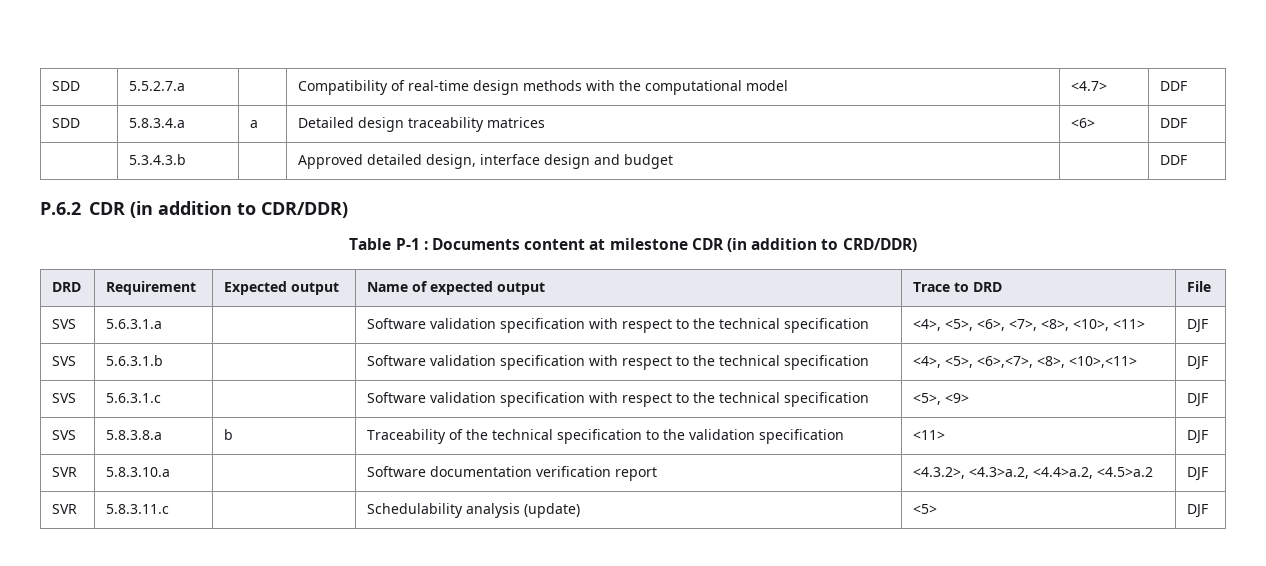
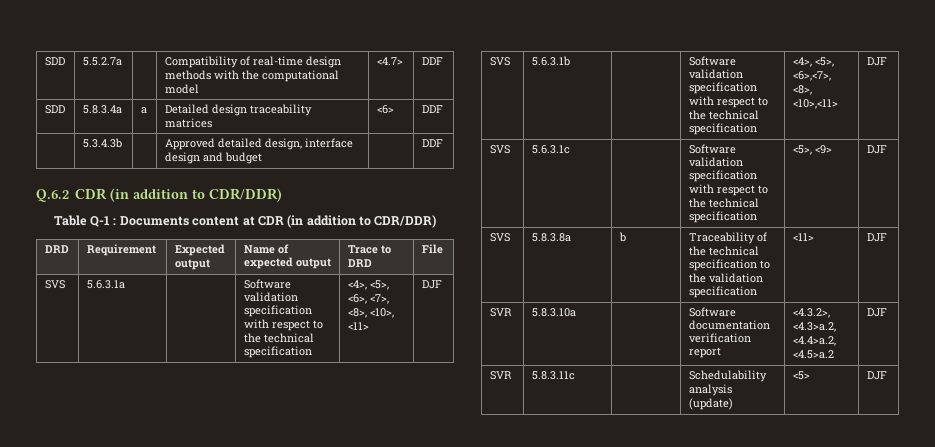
[51,81,80,91] [128,81,185,91] SDD | 5.5.2.7.a -> [44,57,65,66] [82,57,122,66] SDD | 5.5.2.7a
[128,118,185,128] 5.8.3.4.a -> [82,105,122,114] 5.8.3.4a
[128,154,186,165] 5.3.4.3.b -> [82,138,122,148] 5.3.4.3b
[40,202,81,215] P.6.2 -> [36,189,69,202] Q.6.2
[395,238,420,250] P-1 -> [90,216,110,227] Q-1
[609,238,917,252] milestone CDR (in addition to CRD/DDR) -> [257,215,437,228] CDR (in addition to CDR/DDR)
[105,319,162,329] 5.6.3.1.a -> [86,280,125,289] 5.6.3.1a
[105,355,163,366] 5.6.3.1.b -> [531,56,570,66] 5.6.3.1b
[105,393,161,403] 5.6.3.1.c -> [531,145,570,154] 5.6.3.1c
[105,430,162,440] 5.8.3.8.a -> [531,233,571,242] 5.8.3.8a
[105,467,170,477] 5.8.3.10.a -> [531,308,576,317] 5.8.3.10a
[105,504,169,514] 5.8.3.11.c -> [531,371,575,380] 5.8.3.11c

